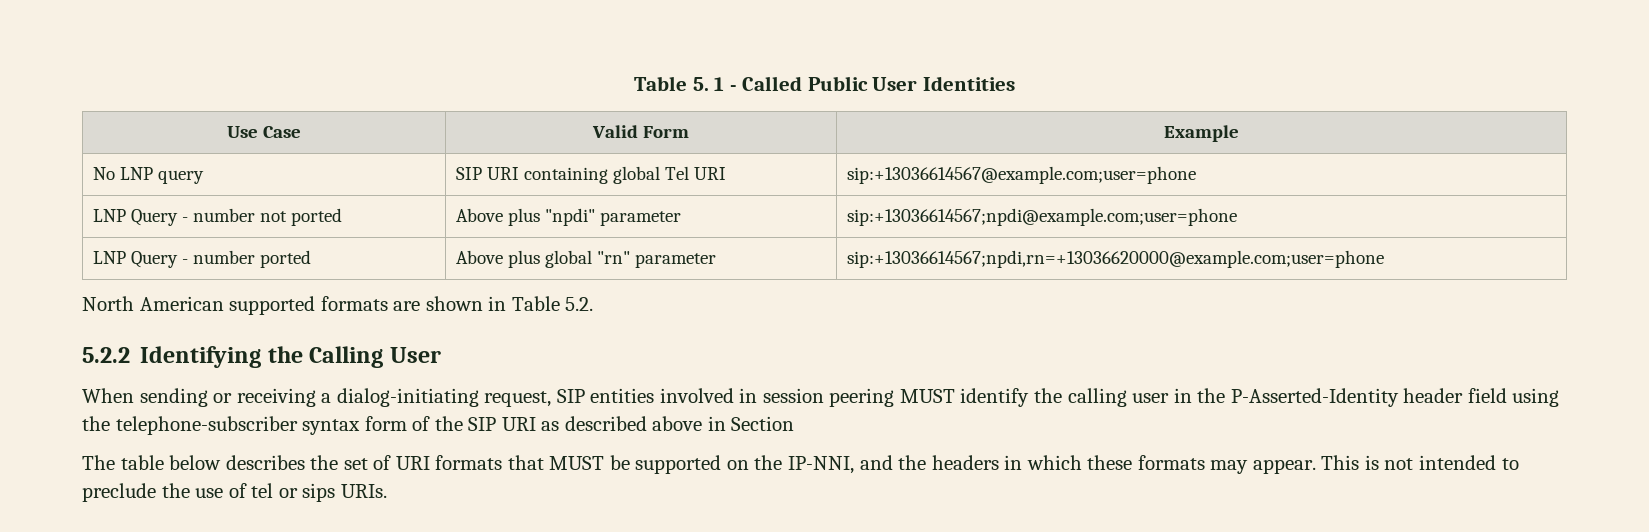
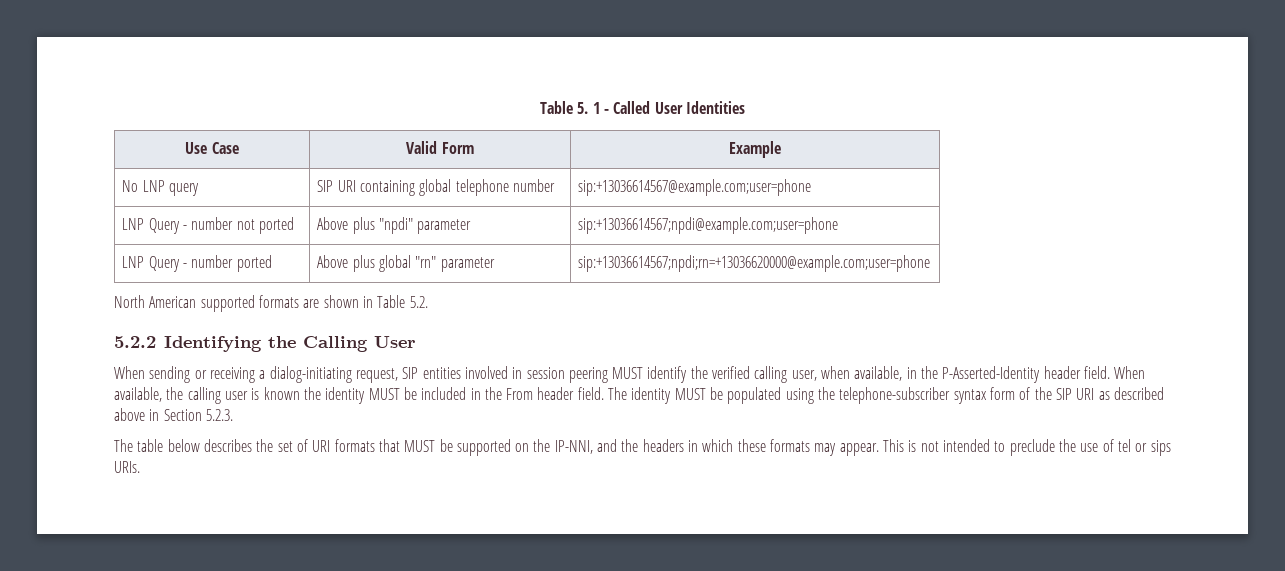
[807,76,868,91] Public -> (651, 107) none
[664,166,726,180] Tel URI -> [455,179,555,196] telephone number
[846,250,1384,268] sip:+13036614567;npdi,rn=+13036620000@example.com;user=phone -> [578,255,931,272] sip:+13036614567;npdi;rn=+13036620000@example.com;user=phone
[1067,388,1507,407] calling user in the P-Asserted-Identity header field -> [712,366,1146,383] [114,387,782,404] verified calling user, when available, in the P-Asserted-Identity header field. When available, the calling user is known the identity MUST be included in the From header field. The identity MUST be populated
(795, 423) none -> [205,409,233,421] 5.2.3.

